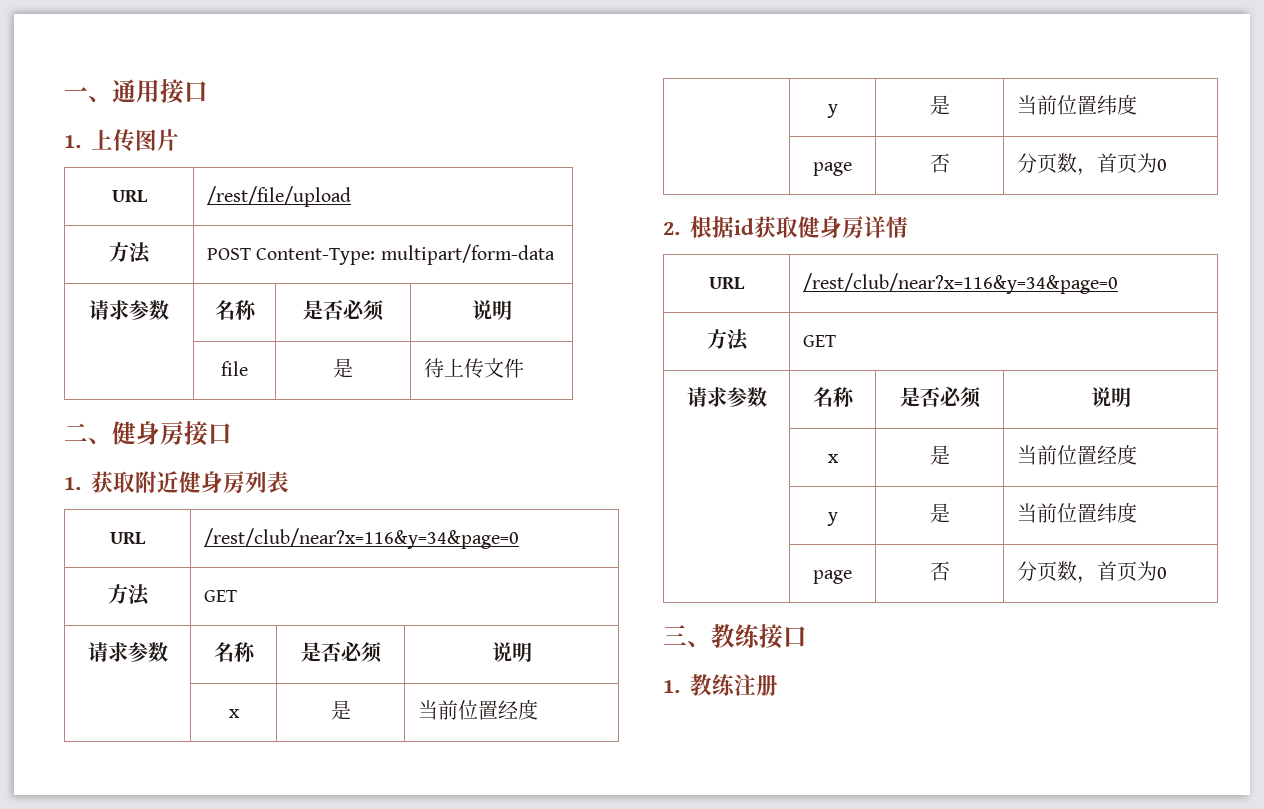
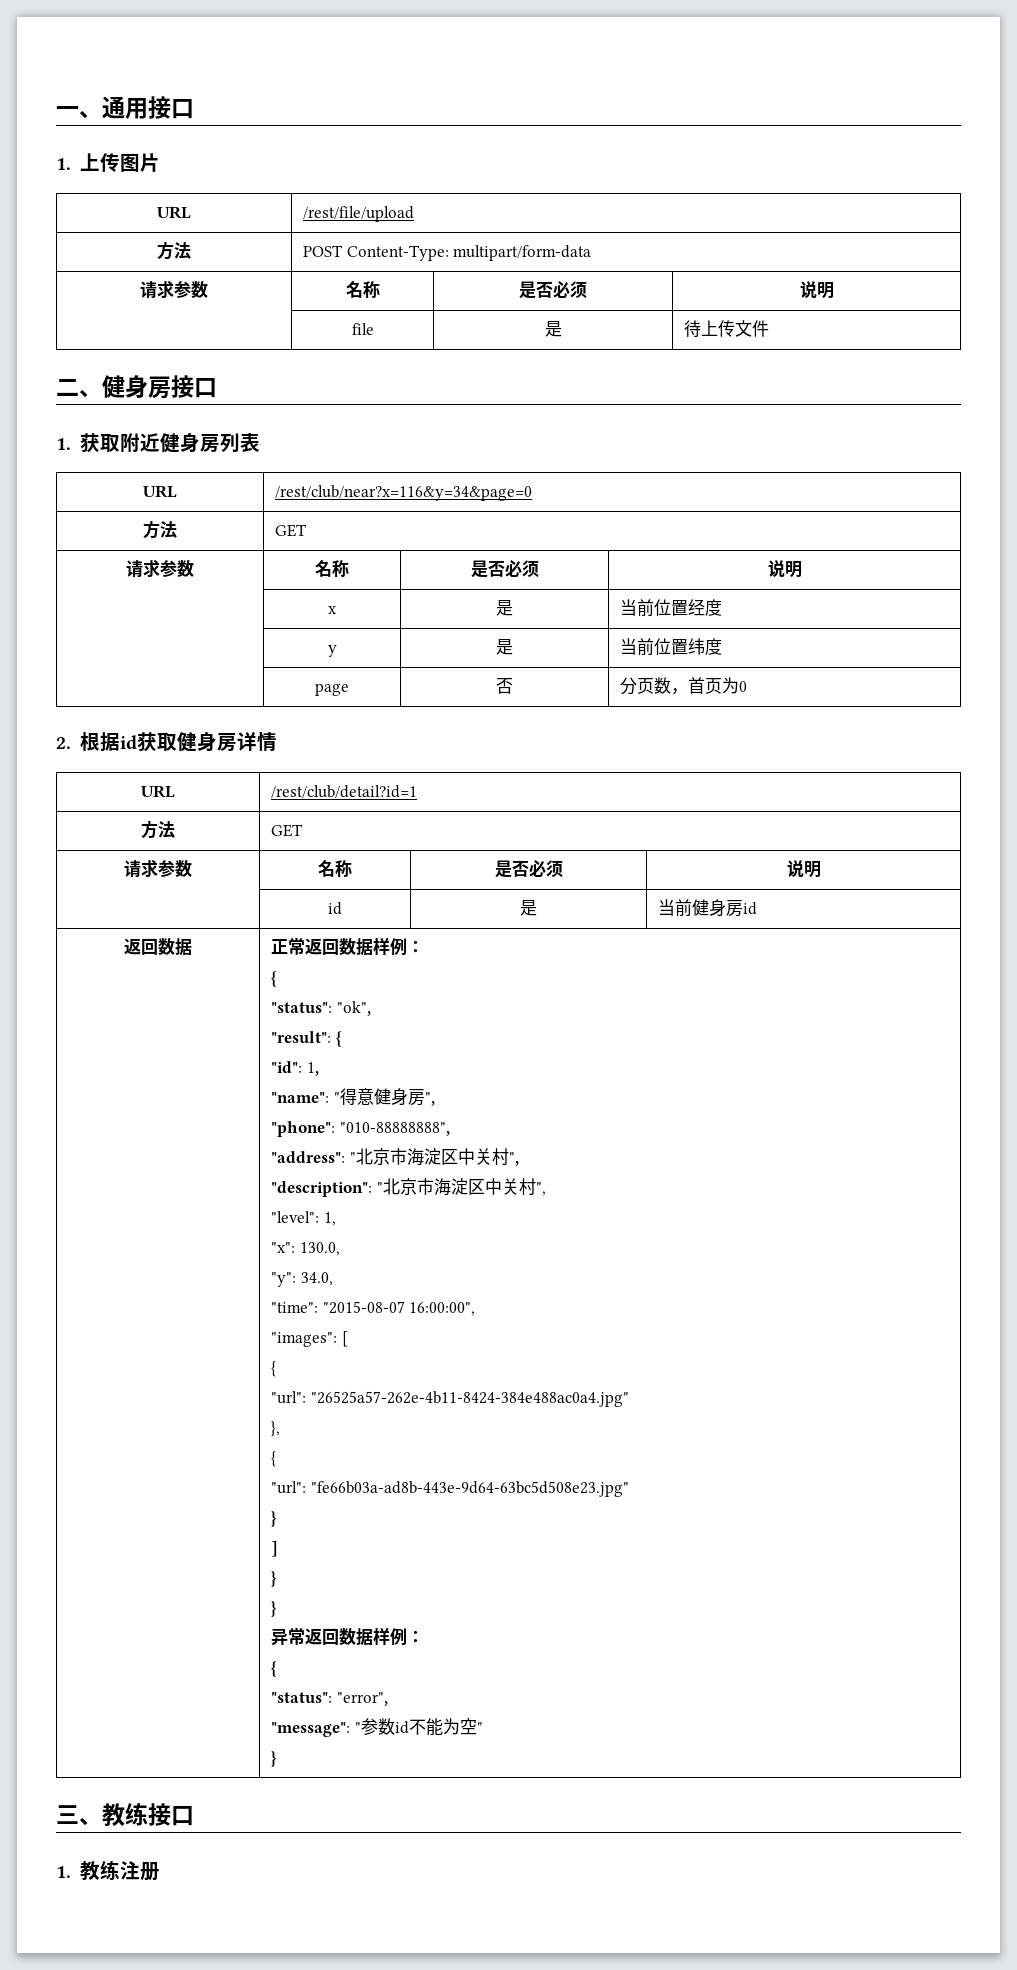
[802,273,1118,294] [706,329,749,351] [802,335,836,347] [686,387,767,407] [812,387,855,407] [899,387,981,408] [1090,387,1131,407] [827,454,839,463] [929,445,950,465] [1016,444,1137,465] [826,512,838,526] [929,503,950,523] [1016,502,1137,523] [813,570,852,584] [929,561,950,581] [1016,561,1167,584] /rest/club/near?x=116&y=34&page=0 // 方法 | GET // 请求参数 | 名称 | 是否必须 | 说明 // | x | 是 | 当前位置经度 // | y | 是 | 当前位置纬度 // | page | 否 | 分页数，首页为0 -> [271,785,418,798] [141,820,175,839] [271,824,304,837] [124,859,192,878] [318,860,352,878] [494,860,563,878] [786,860,821,878] [328,902,342,915] [520,900,537,916] [658,899,758,917] [124,938,192,956] [271,937,425,956] [271,971,277,987] [271,1001,371,1016] [271,1031,341,1047] [271,1061,319,1076] [271,1088,435,1106] [271,1121,450,1137] [271,1148,519,1166] [271,1178,546,1197] [271,1211,336,1226] [271,1242,340,1256] [271,1272,333,1287] [271,1301,476,1316] [271,1331,348,1347] [271,1361,277,1377] [271,1391,629,1407] [271,1421,281,1437] [271,1451,277,1467] [271,1481,629,1497] [271,1511,278,1527] [271,1541,279,1557] [271,1571,278,1587] [271,1601,278,1617] [271,1627,425,1646] [271,1661,277,1677] [271,1692,388,1706] [271,1718,483,1737] [271,1751,278,1767] /rest/club/detail?id=1 // 方法 | GET // 请求参数 | 名称 | 是否必须 | 说明 // | id | 是 | 当前健身房id // 返回数据 | 正常返回数据样例： // { // "status": "ok", // "result": { // "id": 1, // "name": "得意健身房", // "phone": "010-88888888", // "address": "北京市海淀区中关村", // "description": "北京市海淀区中关村", // "level": 1, // "x": 130.0, // "y": 34.0, // "time": "2015-08-07 16:00:00", // "images": [ // { // "url": "26525a57-262e-4b11-8424-384e488ac0a4.jpg" // }, // { // "url": "fe66b03a-ad8b-443e-9d64-63bc5d508e23.jpg" // } // ] // } // } // 异常返回数据样例： // { // "status": "error", // "message": "参数id不能为空" // }

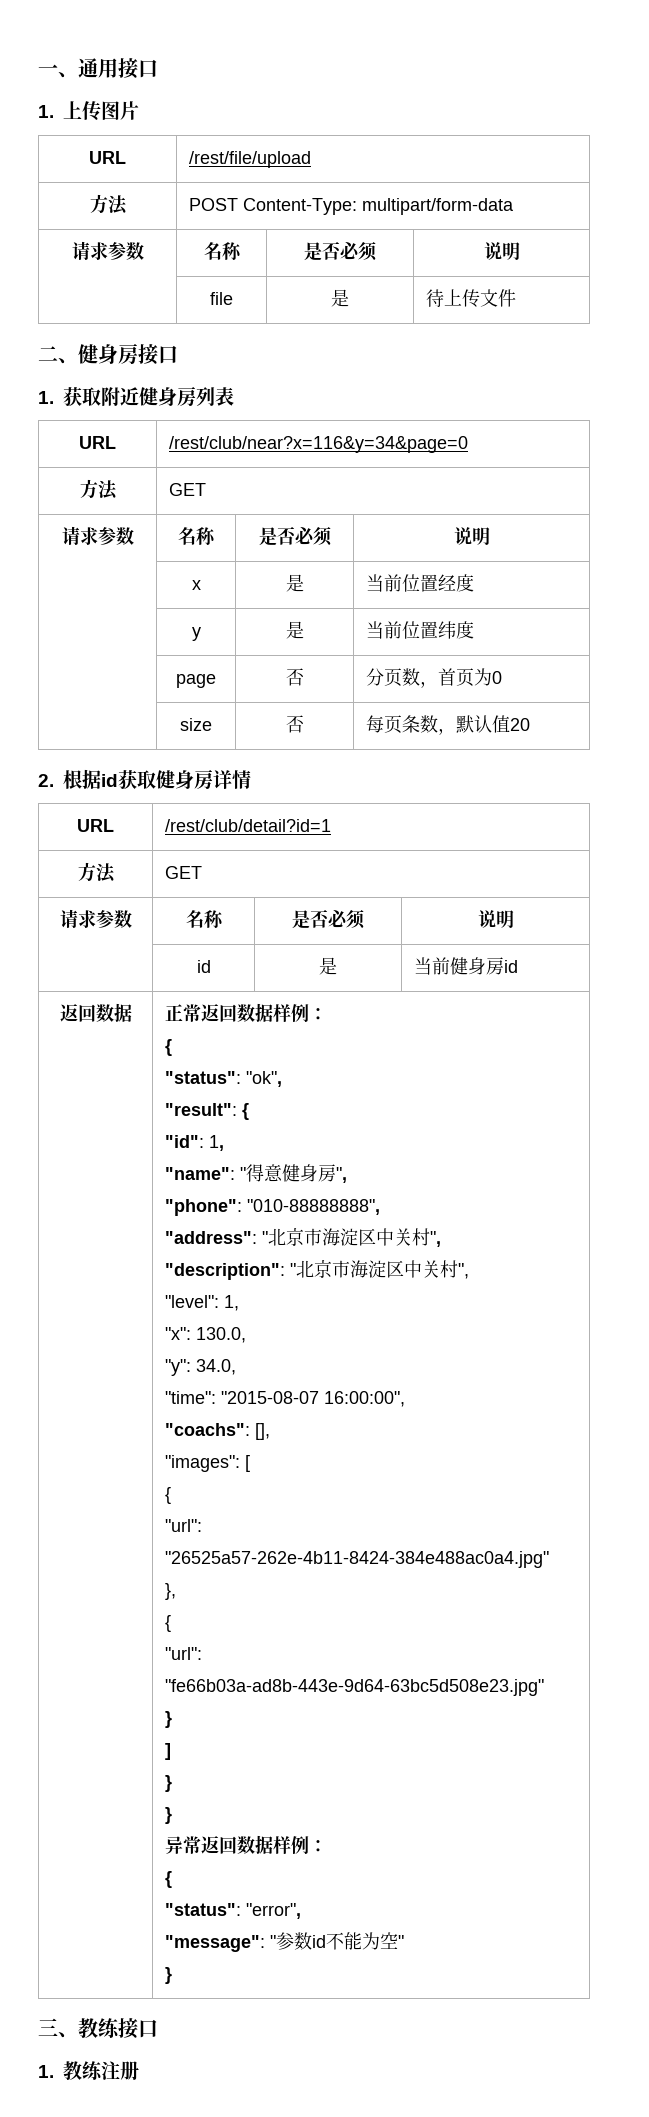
(748, 686) none -> [180,718,212,731] [285,715,304,733] [366,715,531,735] // | size | 否 | 每页条数，默认值20
(476, 1309) none -> [165,1423,271,1440] // "coachs": [],

